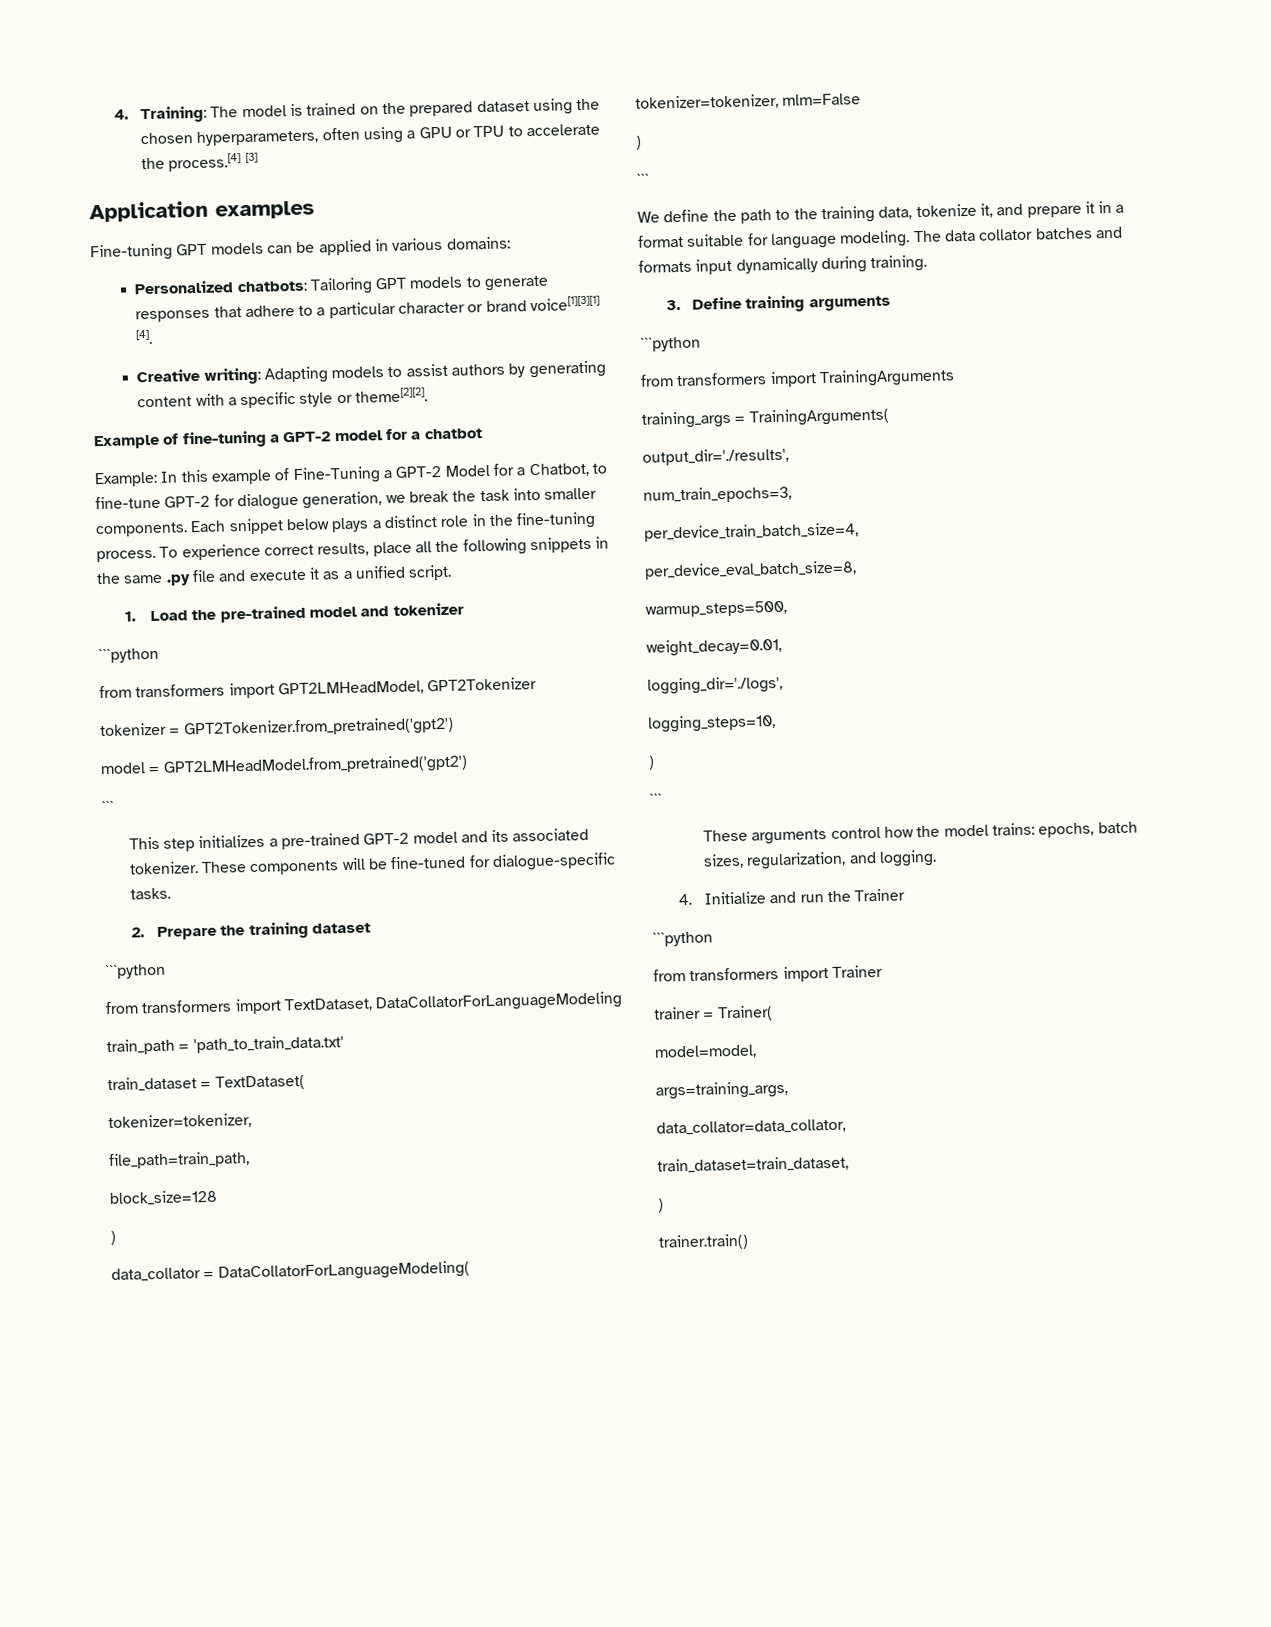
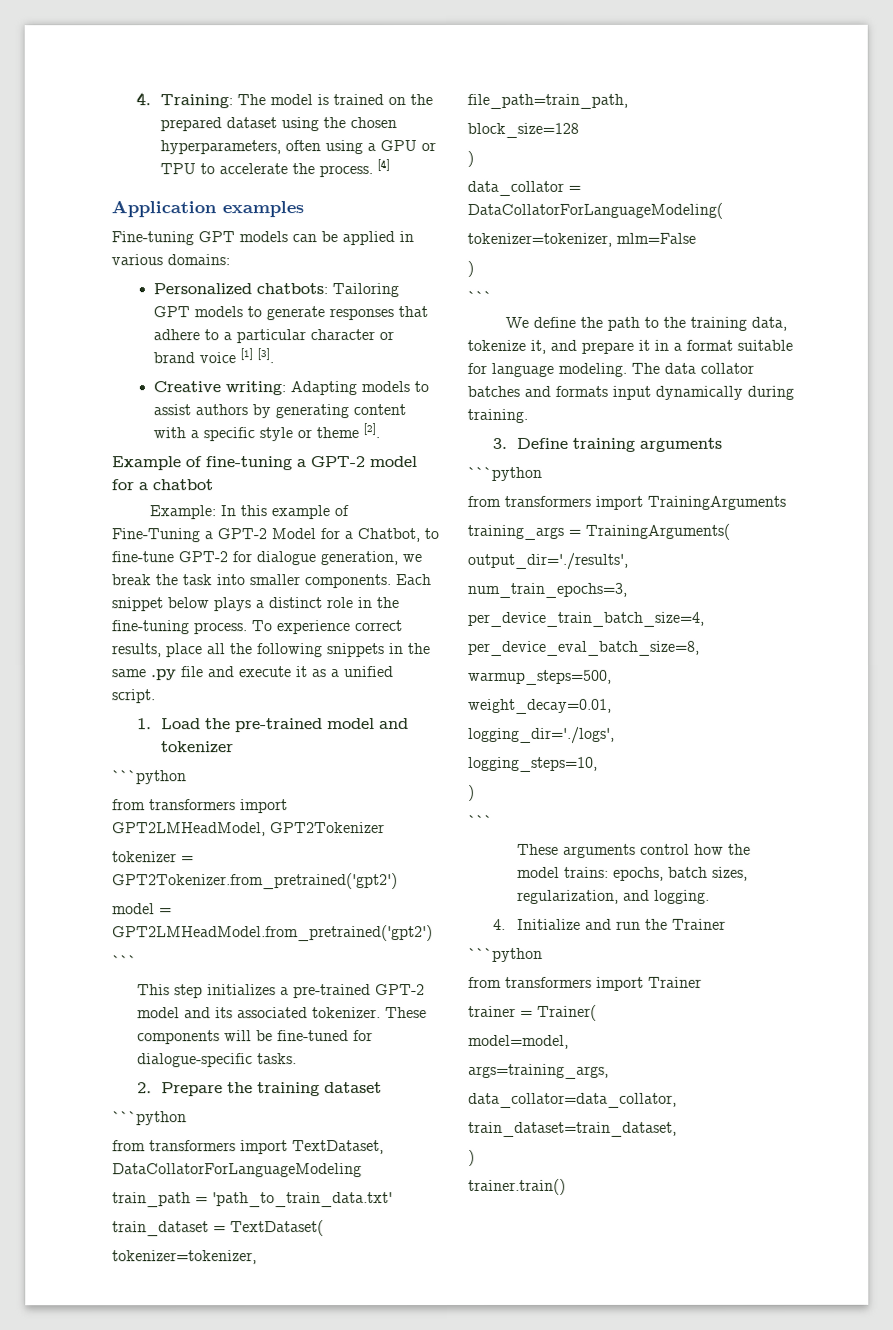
[168,152,258,172] process.[4] [3] -> [319,159,391,178] process. [4]
[530,295,601,312] [135,329,154,345] voice[1][3][1] [4]. -> [199,348,275,364] voice [1] [3].
[355,387,429,403] theme[2][2]. -> [316,423,381,439] theme [2].

